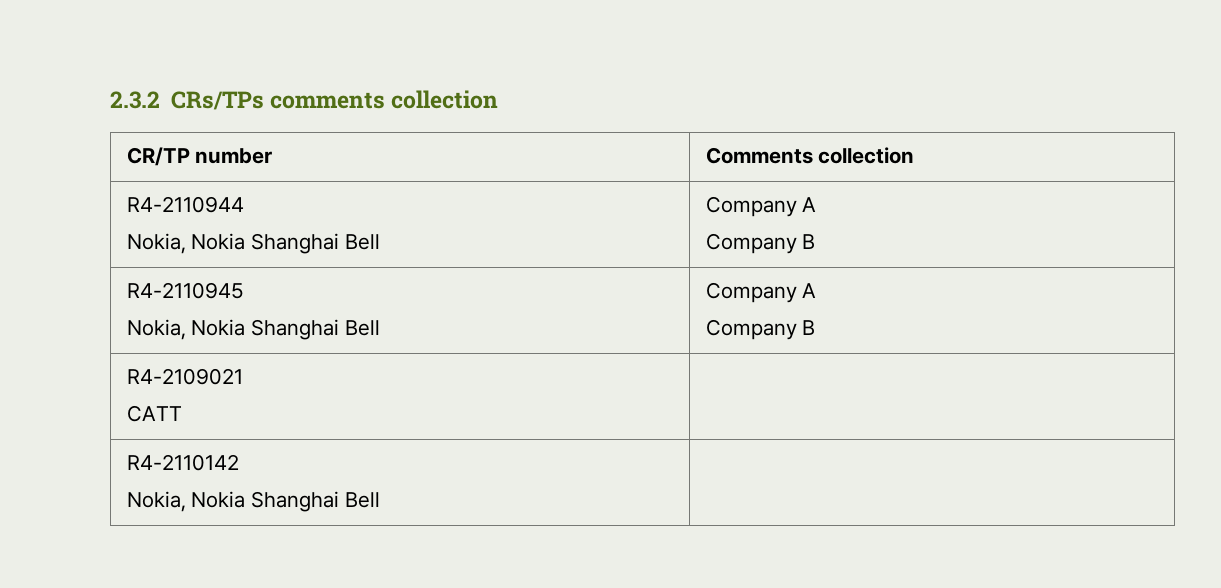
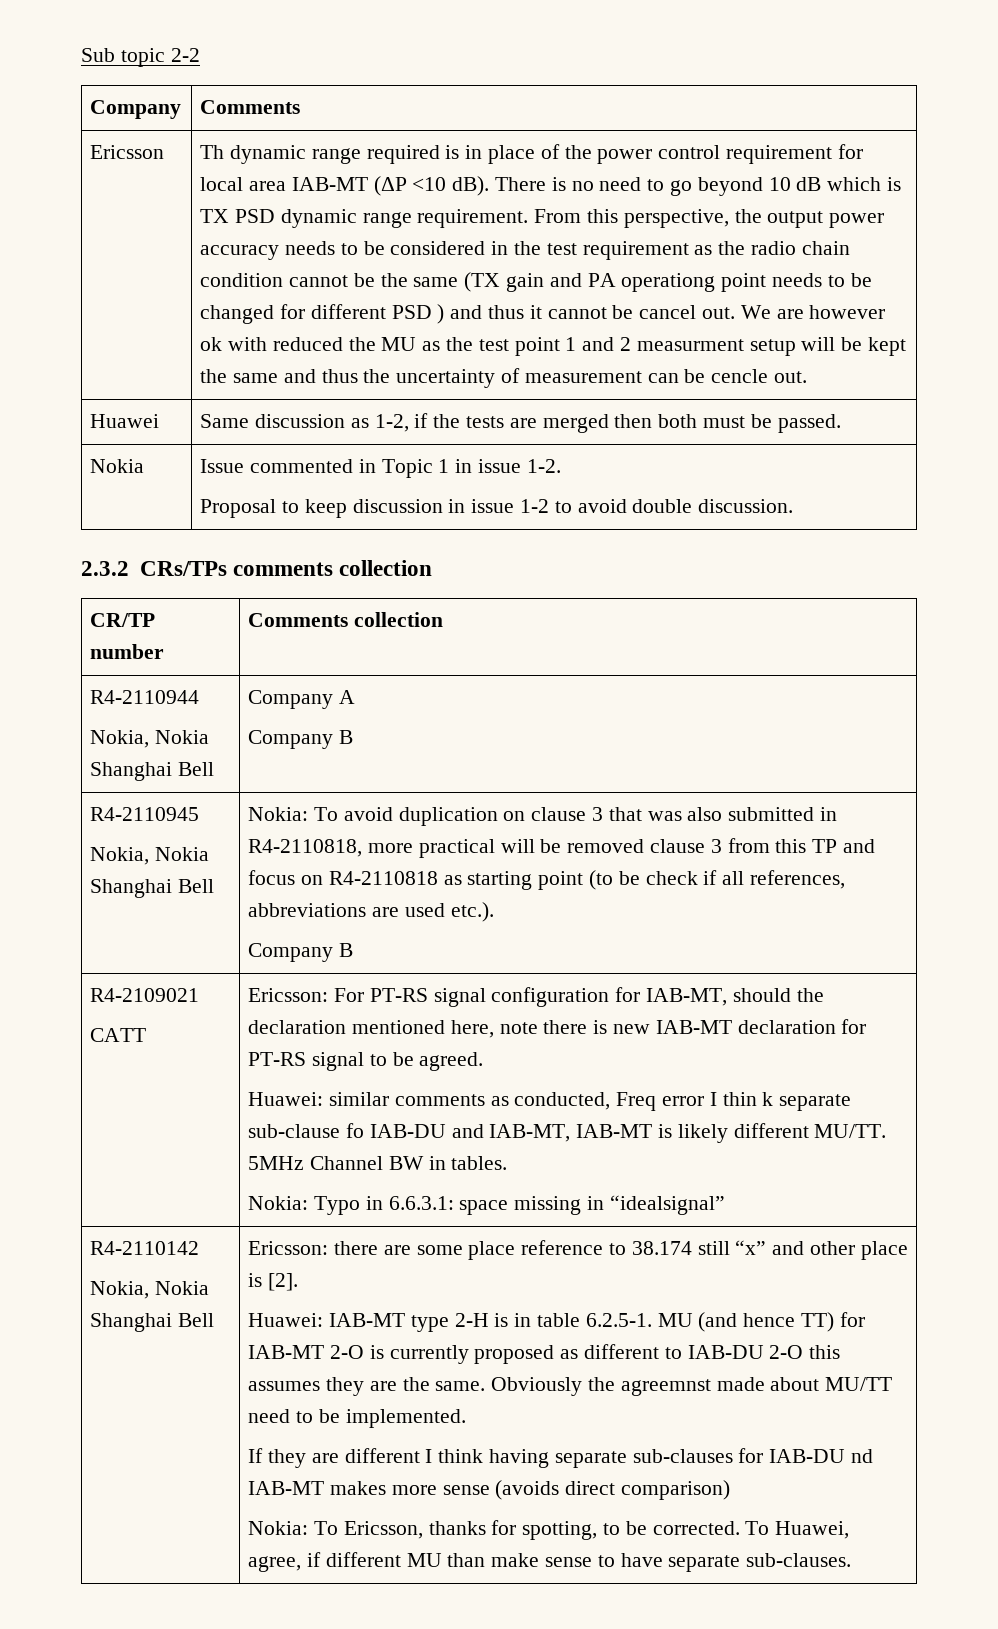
(110, 100) none -> [81,48,200,67] [90,100,182,119] [200,100,301,114] [90,145,165,159] [200,144,863,164] [200,176,902,196] [200,209,885,228] [200,241,850,260] [200,272,872,292] [200,304,886,324] [200,337,907,356] [200,368,807,388] [90,414,160,428] [200,413,841,433] [90,459,145,473] [200,459,561,478] [200,499,794,518] Sub topic 2-2 // Company | Comments // Ericsson | Th dynamic range required is in place of the power control requirement for local area IAB-MT (ΔP <10 dB). There is no need to go beyond 10 dB which is TX PSD dynamic range requirement. From this perspective, the output power accuracy needs to be considered in the test requirement as the radio chain condition cannot be the same (TX gain and PA operationg point needs to be changed for different PSD ) and thus it cannot be cancel out. We are however ok with reduced the MU as the test point 1 and 2 measurment setup will be kept the same and thus the uncertainty of measurement can be cencle out. // Huawei | Same discussion as 1-2, if the tests are merged then both must be passed. // Nokia | Issue commented in Topic 1 in issue 1-2. // Proposal to keep discussion in issue 1-2 to avoid double discussion. //
[705,282,817,303] [705,319,816,340] [126,368,243,385] [126,405,182,422] Company A // Company B // R4-2109021 // CATT | -> [248,807,837,826] [248,838,875,858] [248,870,845,890] [248,902,494,922] [248,943,353,962] [90,988,200,1002] [90,1028,147,1042] [248,987,824,1007] [248,1019,867,1038] [248,1052,484,1071] [248,1092,852,1111] [248,1123,887,1143] [248,1156,508,1170] [248,1195,725,1215] Nokia: To avoid duplication on clause 3 that was also submitted in R4-2110818, more practical will be removed clause 3 from this TP and focus on R4-2110818 as starting point (to be check if all references, abbreviations are used etc.). // Company B // R4-2109021 // CATT | Ericsson: For PT-RS signal configuration for IAB-MT, should the declaration mentioned here, note there is new IAB-MT declaration for PT-RS signal to be agreed. // Huawei: similar comments as conducted, Freq error I thin k separate sub-clause fo IAB-DU and IAB-MT, IAB-MT is likely different MU/TT. 5MHz Channel BW in tables. // Nokia: Typo in 6.6.3.1: space missing in “idealsignal”
(380, 500) none -> [248,1240,908,1260] [248,1273,298,1291] [248,1312,865,1332] [248,1344,841,1364] [248,1377,893,1396] [248,1409,466,1428] [248,1448,873,1468] [248,1480,730,1500] [248,1520,850,1540] [248,1552,852,1572] Ericsson: there are some place reference to 38.174 still “x” and other place is [2]. // Huawei: IAB-MT type 2-H is in table 6.2.5-1. MU (and hence TT) for IAB-MT 2-O is currently proposed as different to IAB-DU 2-O this assumes they are the same. Obviously the agreemnst made about MU/TT need to be implemented. // If they are different I think having separate sub-clauses for IAB-DU nd IAB-MT makes more sense (avoids direct comparison) // Nokia: To Ericsson, thanks for spotting, to be corrected. To Huawei, agree, if different MU than make sense to have separate sub-clauses.

